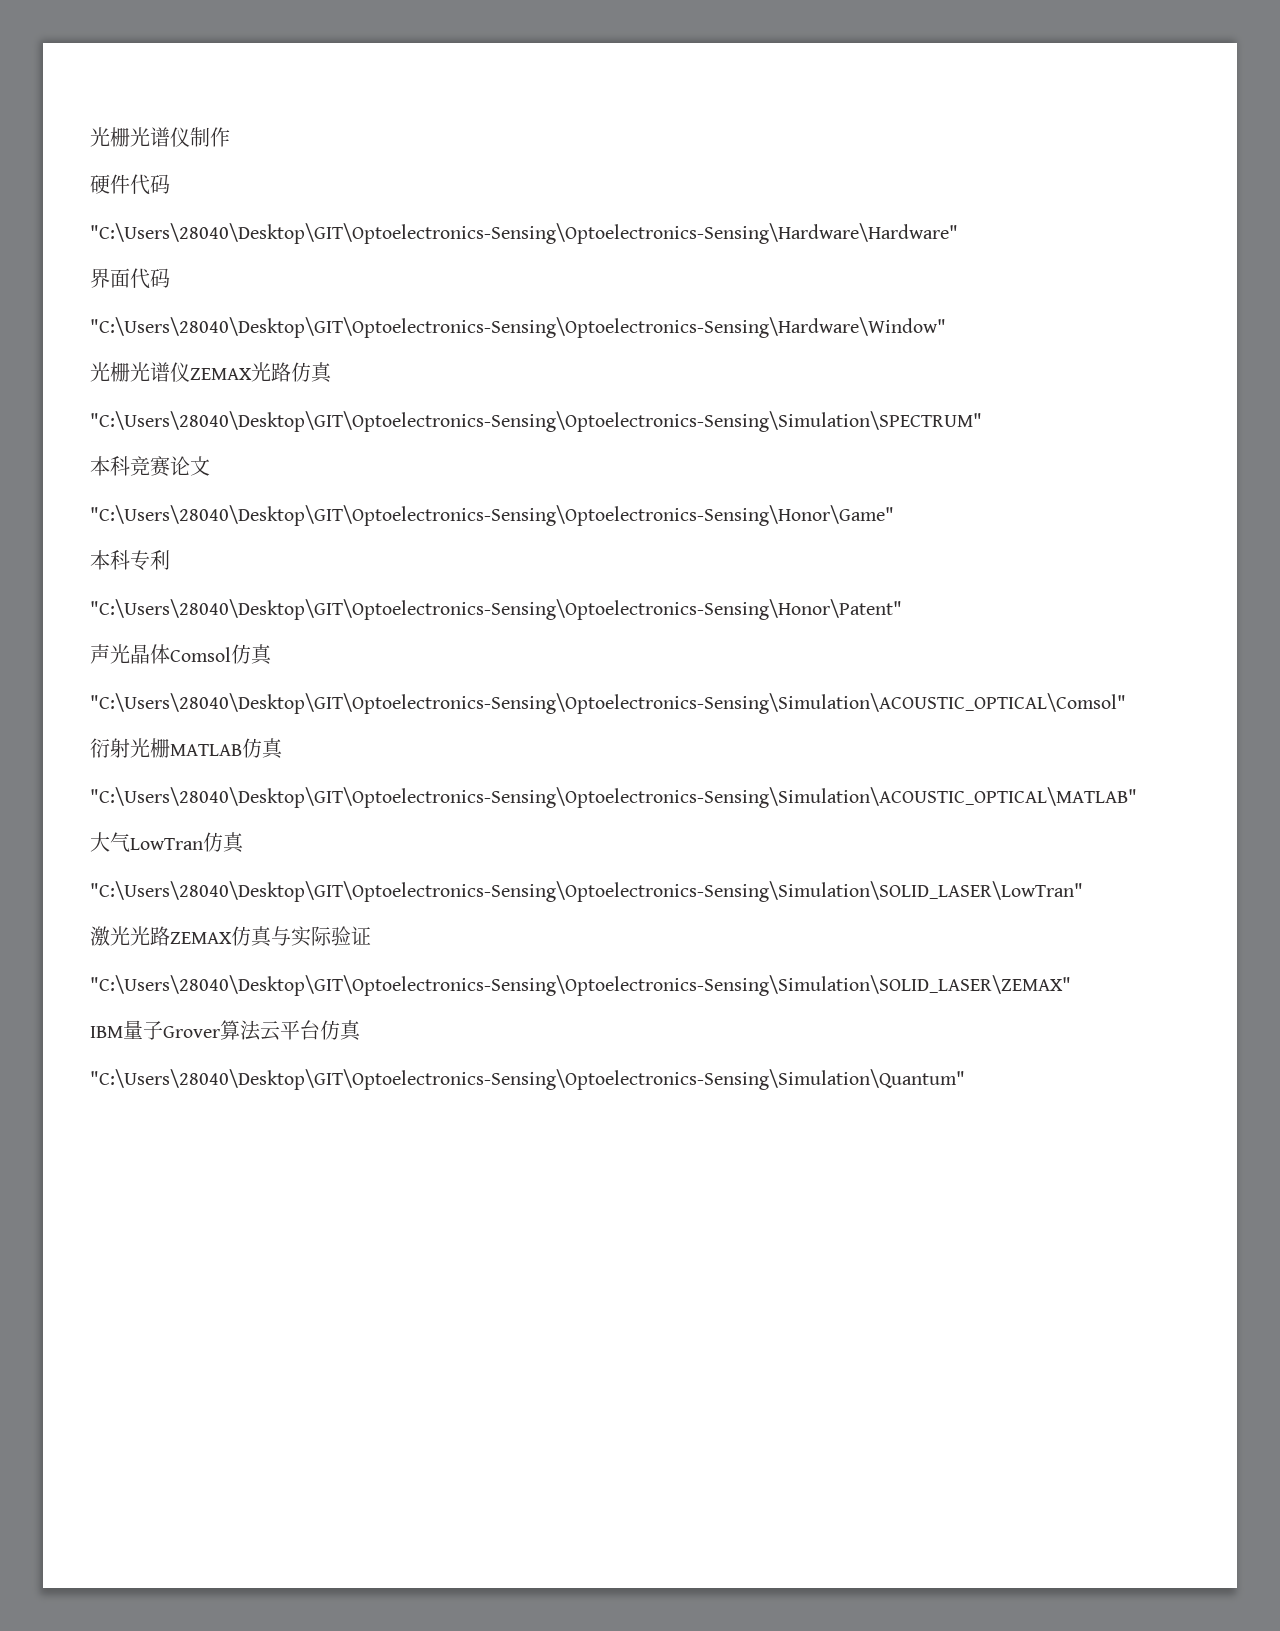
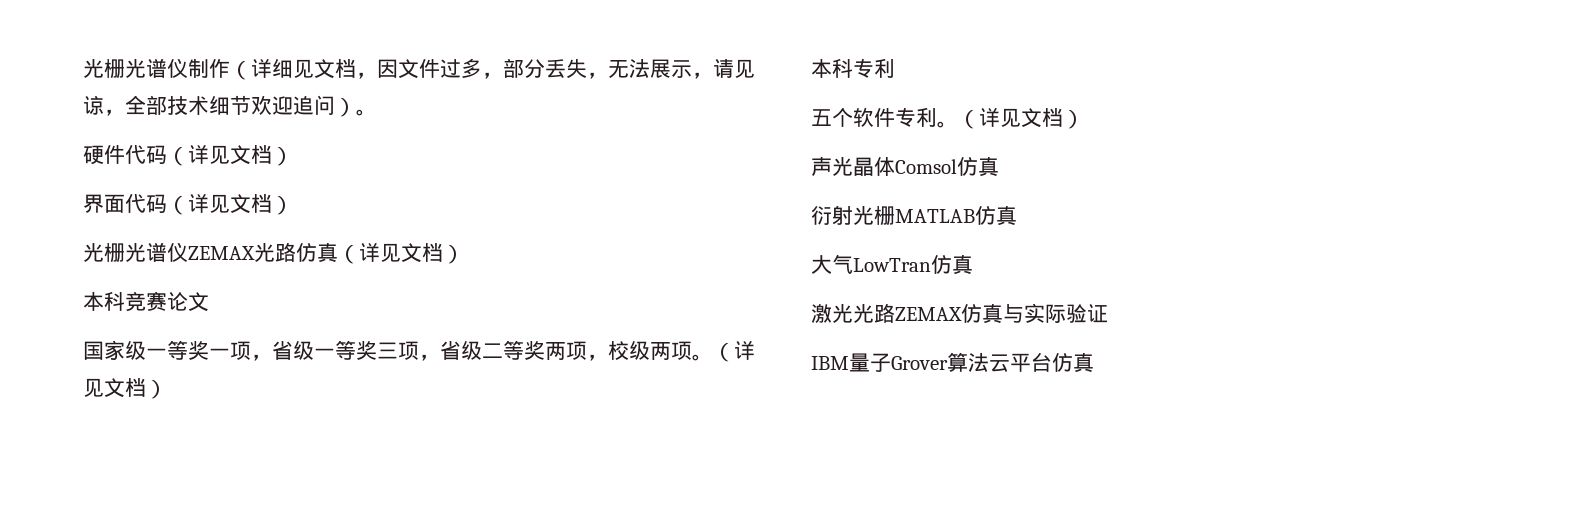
(230, 137) none -> [230,58,755,80] [83,95,377,117] （详细见文档，因文件过多，部分丢失，无法展示，请见谅，全部技术细节欢迎追问）。
[90,223,958,244] // "C:\Users\28040\Desktop\GIT\Optoelectronics-Sensing\Optoelectronics-Sensing\Hardware\Hardware" -> [167,145,293,166] （详见文档）
[90,317,946,338] // "C:\Users\28040\Desktop\GIT\Optoelectronics-Sensing\Optoelectronics-Sensing\Hardware\Window" -> [167,194,293,215] （详见文档）
[90,411,982,432] // "C:\Users\28040\Desktop\GIT\Optoelectronics-Sensing\Optoelectronics-Sensing\Simulation\SPECTRUM" -> [338,243,464,264] （详见文档）
[90,505,894,526] [90,550,170,571] [90,599,902,620] "C:\Users\28040\Desktop\GIT\Optoelectronics-Sensing\Optoelectronics-Sensing\Honor\Game" // 本科专利 // "C:\Users\28040\Desktop\GIT\Optoelectronics-Sensing\Optoelectronics-Sensing\Honor\Patent" -> [83,340,755,362] [83,378,167,399] [811,58,895,78] [811,107,1084,129] 国家级一等奖一项，省级一等奖三项，省级二等奖两项，校级两项。（详见文档） // 本科专利 // 五个软件专利。（详见文档）
[90,693,1126,714] // "C:\Users\28040\Desktop\GIT\Optoelectronics-Sensing\Optoelectronics-Sensing\Simulation\ACOUSTIC_OPTICAL\Comsol" -> (999, 167) none
[90,787,1137,808] // "C:\Users\28040\Desktop\GIT\Optoelectronics-Sensing\Optoelectronics-Sensing\Simulation\ACOUSTIC_OPTICAL\MATLAB" -> (1017, 216) none
[90,881,1083,902] // "C:\Users\28040\Desktop\GIT\Optoelectronics-Sensing\Optoelectronics-Sensing\Simulation\SOLID_LASER\LowTran" -> (973, 265) none
[90,975,1071,996] // "C:\Users\28040\Desktop\GIT\Optoelectronics-Sensing\Optoelectronics-Sensing\Simulation\SOLID_LASER\ZEMAX" -> (1108, 313) none
[90,1069,965,1090] // "C:\Users\28040\Desktop\GIT\Optoelectronics-Sensing\Optoelectronics-Sensing\Simulation\Quantum" -> (1094, 363) none

